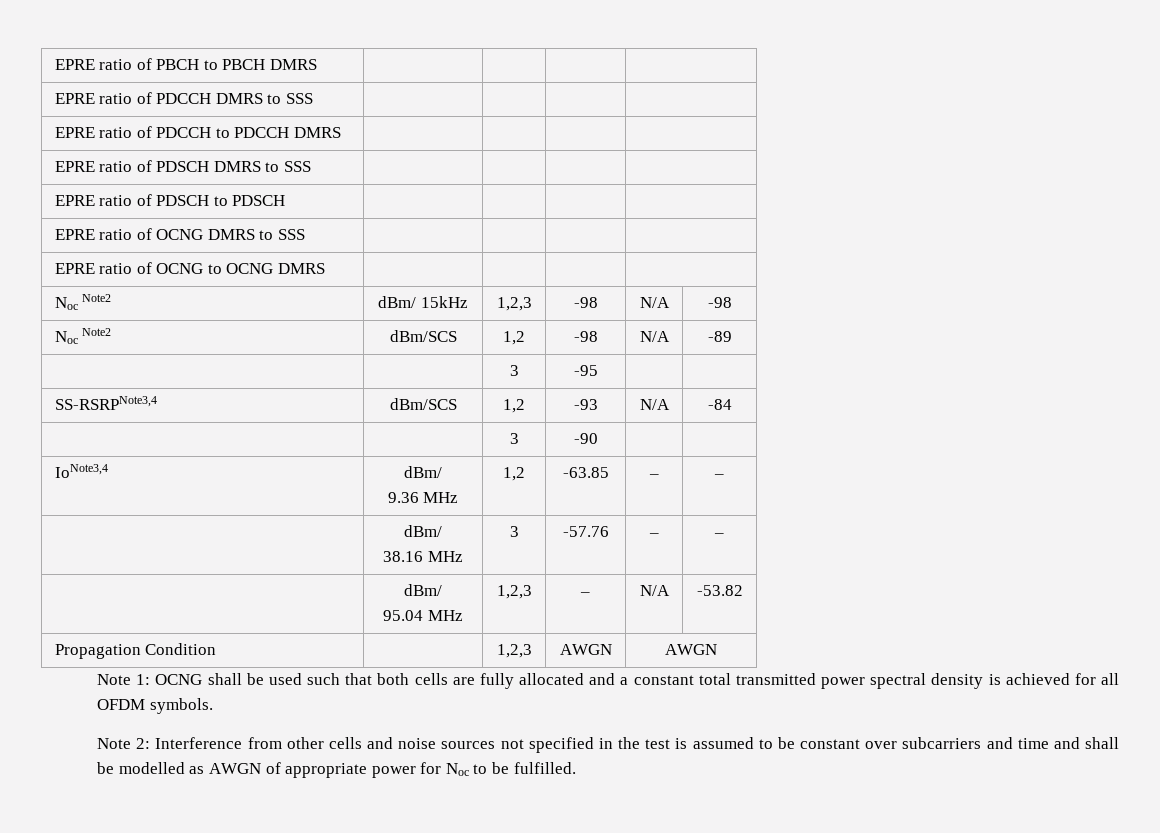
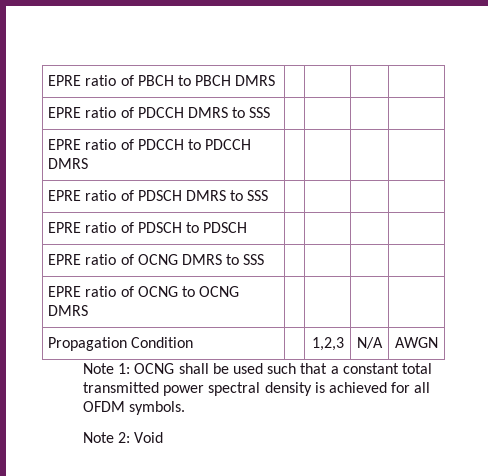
[54,294,112,310] [378,296,468,308] [496,297,532,311] [573,297,598,308] [639,297,670,308] [707,297,732,308] [54,328,112,344] [389,330,457,342] [503,331,525,345] [573,331,598,342] [639,331,670,342] [707,331,732,342] [509,365,519,376] [573,365,598,376] [54,396,157,410] [389,398,457,410] [503,399,525,413] [573,399,598,410] [639,399,670,410] [707,399,732,410] [509,433,519,444] [573,433,598,444] [54,464,108,478] [404,466,442,478] [387,492,459,503] [503,467,525,481] [562,467,609,478] [648,474,659,478] [714,474,724,478] [404,525,442,537] [383,551,463,562] [509,526,519,537] [562,526,609,537] [648,533,659,537] [714,533,724,537] [404,584,442,596] [383,610,463,621] [496,585,532,599] [580,592,590,596] [639,585,670,596] [696,585,743,596] // Noc Note2 | dBm/ 15kHz | 1,2,3 | -98 | N/A | -98 // Noc Note2 | dBm/SCS | 1,2 | -98 | N/A | -89 // | | 3 | -95 | | // SS-RSRPNote3,4 | dBm/SCS | 1,2 | -93 | N/A | -84 // | | 3 | -90 | | // IoNote3,4 | dBm/ // 9.36 MHz | 1,2 | -63.85 | – | – // | dBm/ // 38.16 MHz | 3 | -57.76 | – | – // | dBm/ // 95.04 MHz | 1,2,3 | – | N/A | -53.82 -> (89, 310) none
[559,644,612,655] AWGN -> [357,337,383,349] N/A
[377,673,616,689] both cells are fully allocated and -> (328, 368) none
[155,737,1119,753] [97,762,576,778] Interference from other cells and noise sources not specified in the test is assumed to be constant over subcarriers and time and shall be modelled as AWGN of appropriate power for Noc to be fulfilled. -> [134,432,164,443] Void

